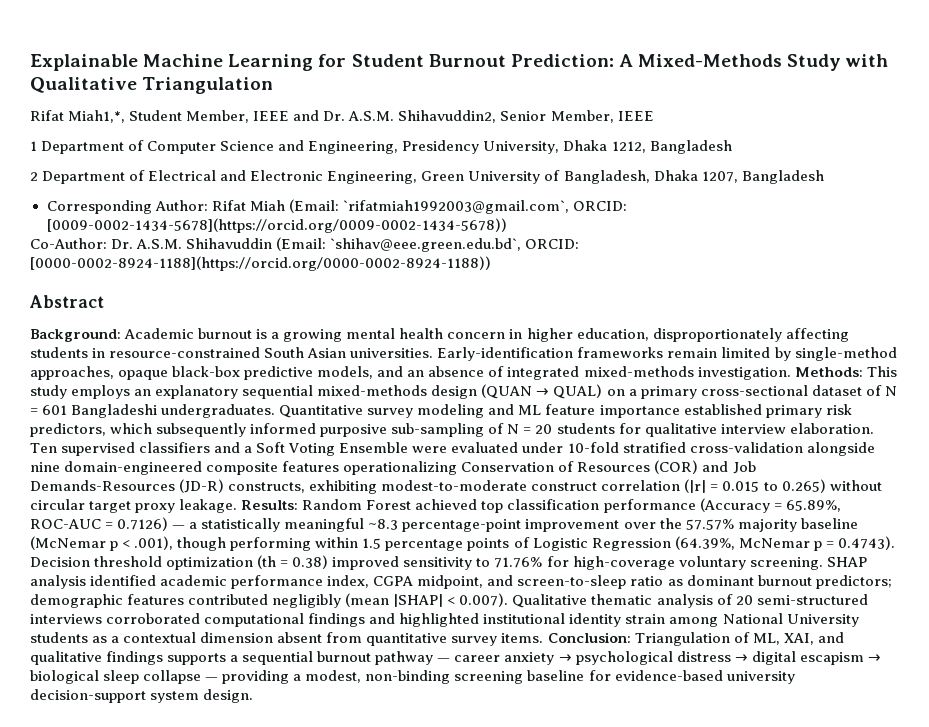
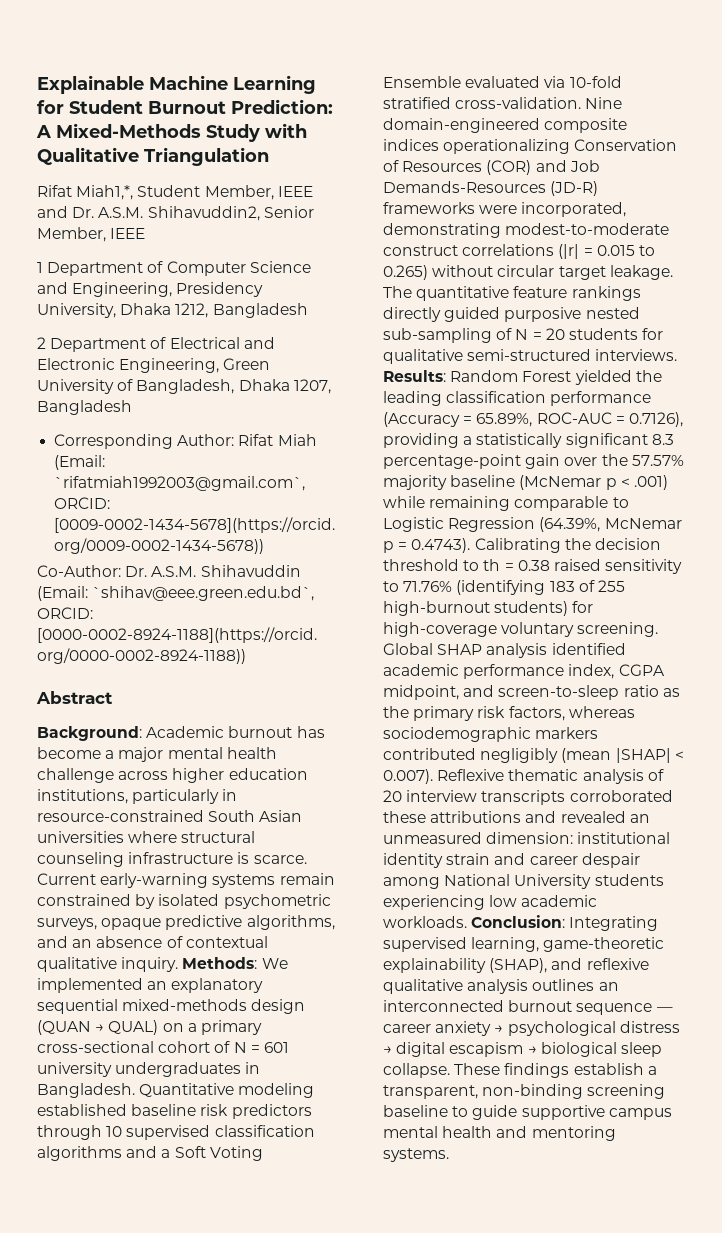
[256,328,849,342] [30,347,897,361] [30,366,897,380] [30,385,131,399] is a growing mental health concern in higher education, disproportionately affecting students in resource-constrained South Asian universities. Early-identification frameworks remain limited by single-method approaches, opaque black-box predictive models, and an absence of integrated mixed-methods investigation. Methods: This study employs -> [296,726,325,738] [37,747,277,762] [37,768,308,783] [37,789,238,804] [37,810,303,822] [37,831,256,843] [37,852,307,867] [37,873,335,888] [37,894,331,909] [37,915,335,930] [37,936,268,948] [37,957,288,972] [37,978,143,993] has become a major mental health challenge across higher education institutions, particularly in resource-constrained South Asian universities where structural counseling infrastructure is scarce. Current early-warning systems remain constrained by isolated psychometric surveys, opaque predictive algorithms, and an absence of contextual qualitative inquiry. Methods: We implemented
[811,385,862,396] dataset -> [158,1041,211,1053] cohort
[71,404,852,418] [30,423,874,437] [30,442,211,456] Bangladeshi undergraduates. Quantitative survey modeling and ML feature importance established primary risk predictors, which subsequently informed purposive sub-sampling of N = 20 students for qualitative interview elaboration. Ten supervised classifiers -> [37,1062,261,1077] [37,1083,315,1098] [37,1104,312,1119] [37,1125,315,1140] [37,1146,122,1161] university undergraduates in Bangladesh. Quantitative modeling established baseline risk predictors through 10 supervised classification algorithms
[412,442,875,456] [30,462,60,472] were evaluated under 10-fold stratified cross-validation alongside nine -> [465,76,622,88] [383,97,623,109] evaluated via 10-fold stratified cross-validation. Nine
[282,461,340,472] features -> [383,139,439,151] indices
[228,480,378,494] constructs, exhibiting -> [383,202,627,217] [383,223,501,238] frameworks were incorporated, demonstrating
[601,480,681,491] correlation -> [462,244,555,256] correlations
[135,499,504,513] proxy leakage. Results: Random Forest achieved top -> [609,265,673,280] [383,286,641,301] [383,307,640,322] [383,328,664,343] [383,349,678,364] [383,370,662,385] [383,391,442,406] leakage. The quantitative feature rankings directly guided purposive nested sub-sampling of N = 20 students for qualitative semi-structured interviews. Results: Random Forest yielded the leading
[117,517,620,532] 0.7126) — a statistically meaningful ~8.3 percentage-point improvement -> [628,412,683,427] [383,433,674,448] [383,454,561,469] 0.7126), providing a statistically significant 8.3 percentage-point gain
[134,536,530,551] .001), though performing within 1.5 percentage points of -> [633,475,668,490] [383,496,629,511] .001) while remaining comparable to
[30,555,543,570] Decision threshold optimization (th = 0.38) improved sensitivity to 71.76% -> [474,538,661,553] [383,559,683,574] [383,580,625,595] [383,601,569,616] Calibrating the decision threshold to th = 0.38 raised sensitivity to 71.76% (identifying 183 of 255 high-burnout students)
(823, 563) none -> [383,643,433,655] Global
[686,575,892,589] [30,594,185,608] dominant burnout predictors; demographic features -> [383,706,635,721] [383,727,599,742] the primary risk factors, whereas sociodemographic markers
[512,594,588,608] Qualitative -> [437,769,505,781] Reflexive
[756,594,868,605] [30,613,859,627] [30,632,844,646] [30,651,434,665] semi-structured interviews corroborated computational findings and highlighted institutional identity strain among National University students as a contextual dimension absent from quantitative survey items. Conclusion: Triangulation of ML, XAI, and qualitative findings supports a sequential burnout pathway -> [406,790,673,805] [383,811,650,823] [383,832,671,844] [383,853,640,868] [383,874,664,889] [383,895,598,910] [383,915,659,931] [383,937,665,952] [383,958,649,973] [383,979,619,994] [383,1000,653,1015] interview transcripts corroborated these attributions and revealed an unmeasured dimension: institutional identity strain and career despair among National University students experiencing low academic workloads. Conclusion: Integrating supervised learning, game-theoretic explainability (SHAP), and reflexive qualitative analysis outlines an interconnected burnout sequence
[143,670,795,684] [30,689,254,703] collapse — providing a modest, non-binding screening baseline for evidence-based university decision-support system design. -> [383,1063,657,1078] [383,1084,666,1099] [383,1105,672,1120] [383,1126,616,1141] [383,1148,449,1162] collapse. These findings establish a transparent, non-binding screening baseline to guide supportive campus mental health and mentoring systems.

